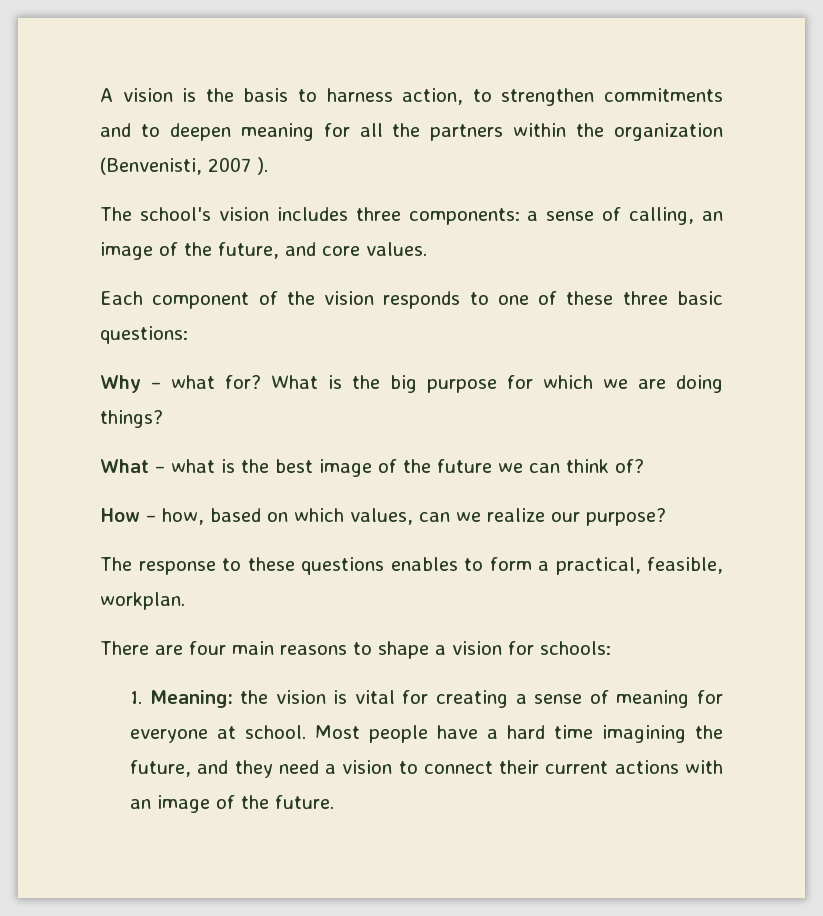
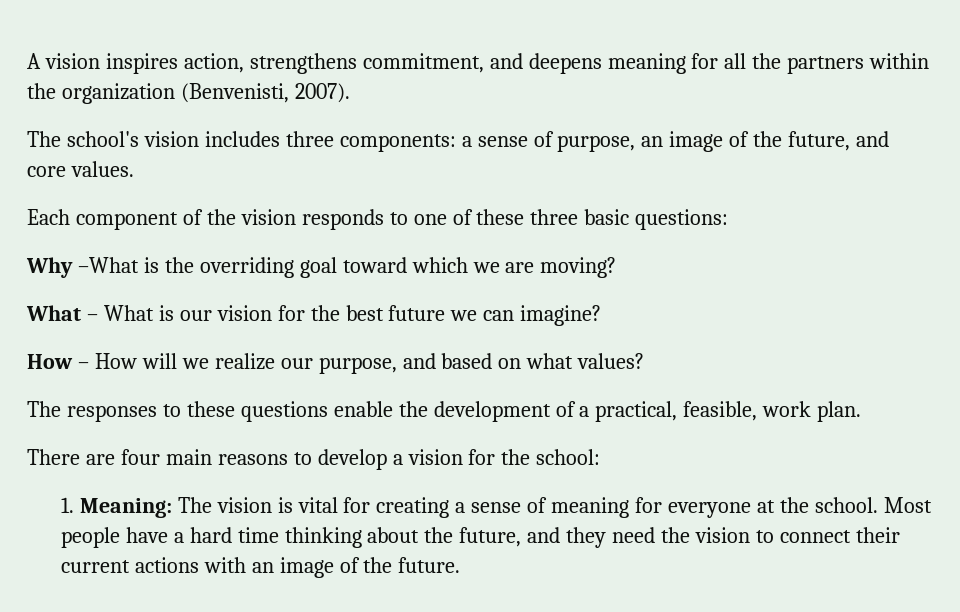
[182,88,723,106] [100,123,231,141] is the basis to harness action, to strengthen commitments and to deepen -> [105,53,602,74] inspires action, strengthens commitment, and deepens
[208,157,268,175] 2007 ). -> [294,83,350,103] 2007).
[629,207,695,225] calling, -> [557,135,636,152] purpose,
[151,375,533,393] – what for? What is the big purpose for -> [77,257,407,278] –What is the overriding goal toward
[676,375,723,393] [100,410,163,428] doing things? -> [540,257,617,278] moving?
[171,459,431,477] what is the best image of the -> [103,305,384,321] What is our vision for the best
[566,459,644,473] think of? -> [520,305,602,326] imagine?
[162,508,666,526] [100,557,216,575] how, based on which values, can we realize our purpose? // The response -> [94,353,645,374] [27,401,157,422] How will we realize our purpose, and based on what values? // The responses
[390,557,532,571] enables to form -> [333,401,576,422] enable the development of
[100,592,185,610] workplan. -> [762,401,862,422] work plan.
[378,641,429,659] shape -> [317,449,387,470] develop
[540,641,611,655] schools: -> [501,449,601,465] the school:
[240,690,269,704] the -> [177,497,212,513] The
(236, 732) none -> [779,497,809,513] the
[601,725,686,743] imagining -> [284,527,420,548] thinking about
[325,764,337,774] a -> [661,527,691,543] the

